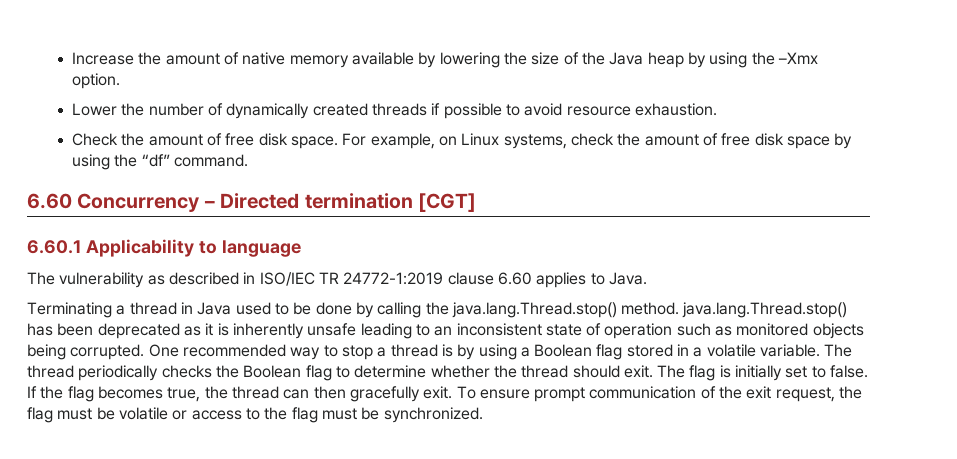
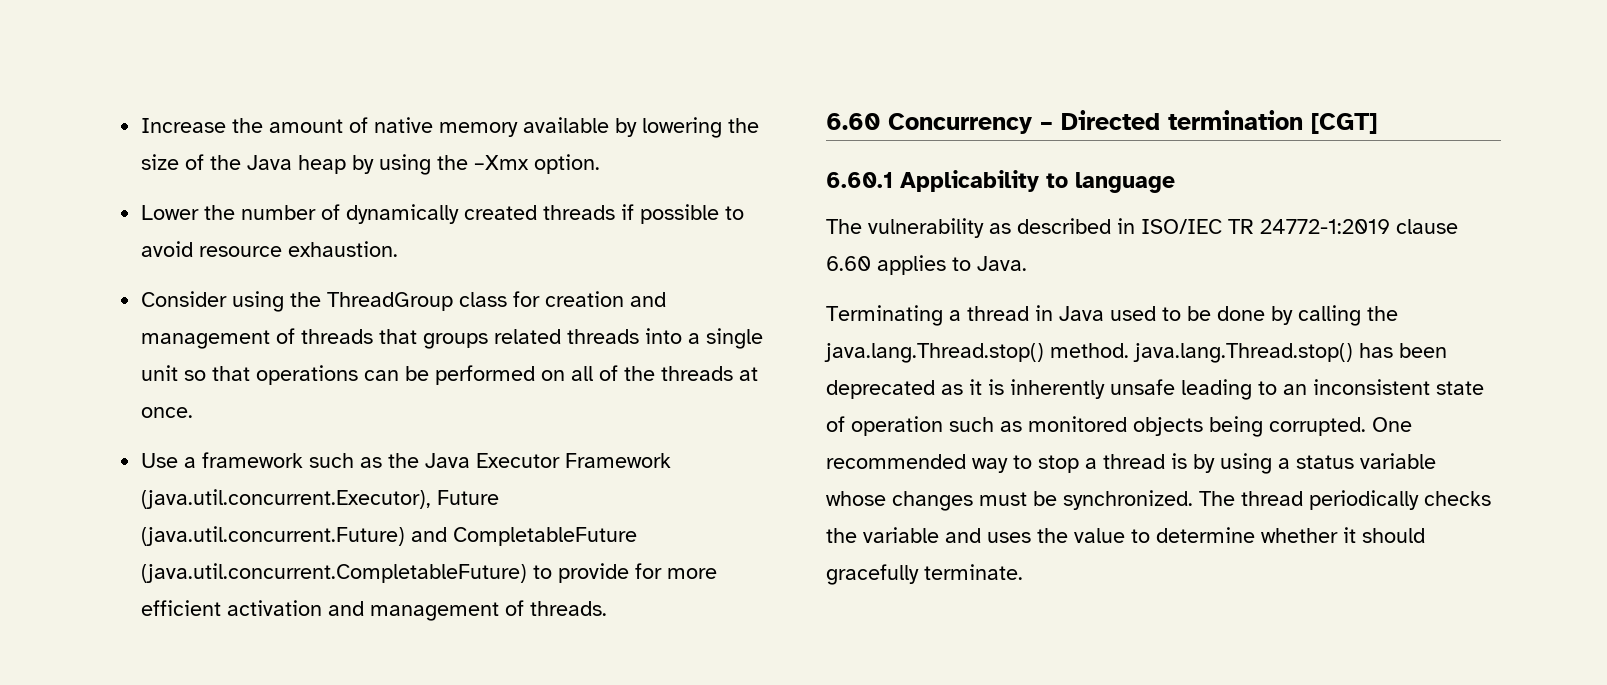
[72,133,853,149] [72,154,249,170] Check the amount of free disk space. For example, on Linux systems, check the amount of free disk space by using the “df” command. -> [141,291,667,312] [141,328,764,349] [141,365,759,385] [141,407,194,418] [141,452,672,468] [141,489,500,509] [141,526,638,546] [141,563,718,583] [141,600,608,621] Consider using the ThreadGroup class for creation and management of threads that groups related threads into a single unit so that operations can be performed on all of the threads at once. // Use a framework such as the Java Executor Framework (java.util.concurrent.Executor), Future (java.util.concurrent.Future) and CompletableFuture (java.util.concurrent.CompletableFuture) to provide for more efficient activation and management of threads.
[534,344,821,360] Boolean flag stored in a volatile variable. -> [1296,453,1436,469] [826,490,1193,511] status variable whose changes must be synchronized.
[243,365,869,381] [27,386,863,402] [27,407,483,423] Boolean flag to determine whether the thread should exit. The flag is initially set to false. If the flag becomes true, the thread can then gracefully exit. To ensure prompt communication of the exit request, the flag must be volatile or access to the flag must be synchronized. -> [863,527,1425,543] [826,564,1023,585] variable and uses the value to determine whether it should gracefully terminate.

